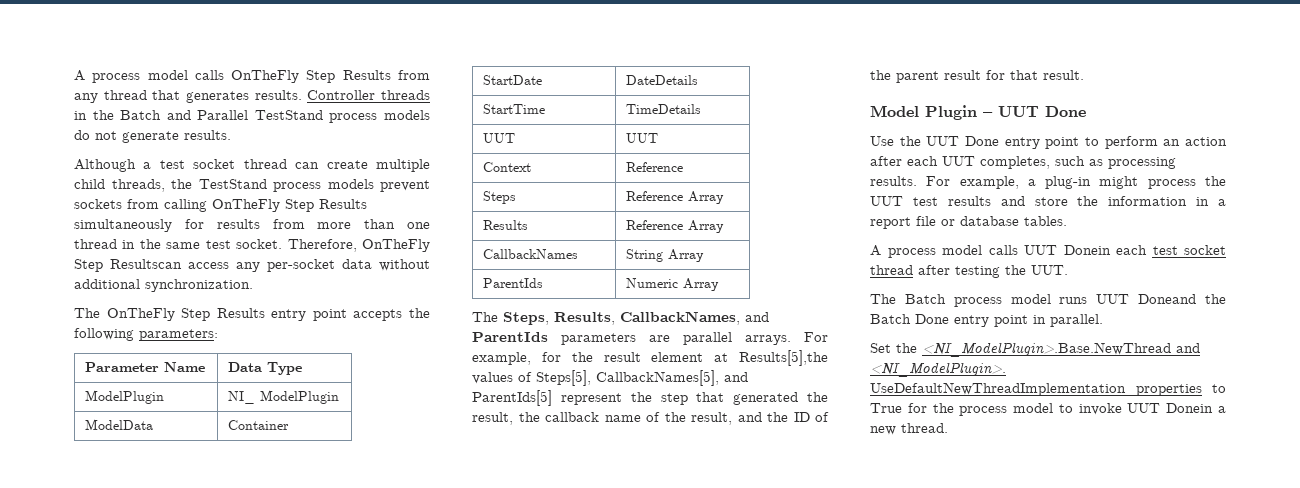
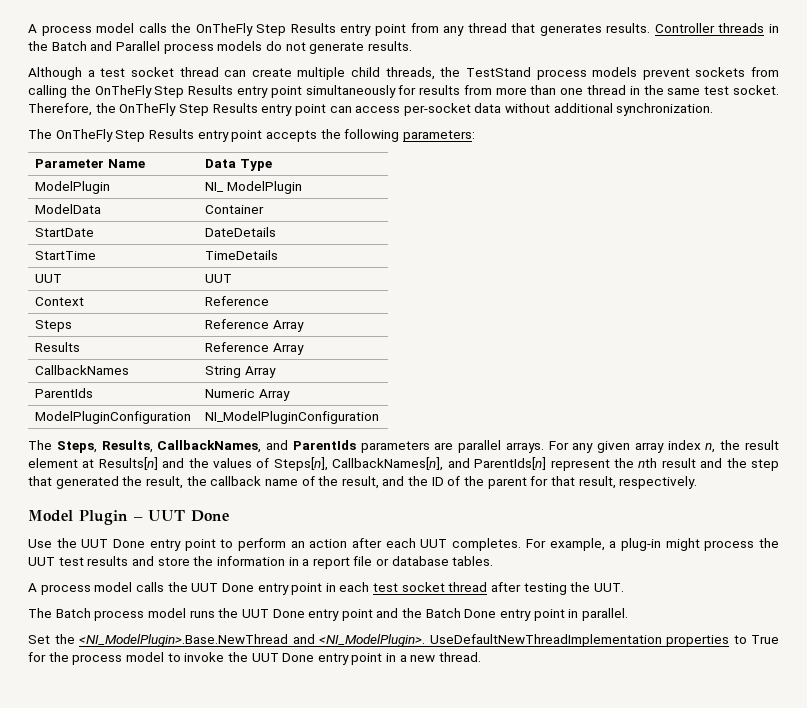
[74,70,391,83] A process model calls OnTheFly Step Results -> [28,23,406,36] A process model calls the OnTheFly Step Results entry point
[254,110,323,120] TestStand -> (160, 46) none
[212,199,367,212] OnTheFly Step Results -> [70,85,302,98] the OnTheFly Step Results entry point
[362,239,430,252] [74,259,260,272] OnTheFly Step Resultscan access any -> [95,103,401,116] the OnTheFly Step Results entry point can access
(720, 284) none -> [34,411,191,424] [204,411,379,424] // ModelPluginConfiguration | NI_ModelPluginConfiguration
[472,350,828,366] [472,370,748,386] [472,390,622,406] example, for the result element at Results[5],the values of Steps[5], CallbackNames[5], and ParentIds[5] represent -> [572,440,779,453] [28,457,723,471] any given array index n, the result element at Results[n] and the values of Steps[n], CallbackNames[n], and ParentIds[n] represent the nth result and
[944,70,981,80] result -> (527, 483) none
[1043,70,1084,80] result. -> [578,476,698,489] result, respectively.
[980,156,1176,169] [870,176,917,186] completes, such as processing results. -> [452,538,522,551] completes.
[1024,245,1111,255] UUT Donein -> [167,582,336,595] the UUT Done entry point in
[1096,294,1197,304] UUT Doneand -> [218,608,399,621] the UUT Done entry point and
[1127,403,1214,413] UUT Donein -> [227,652,397,665] the UUT Done entry point in

